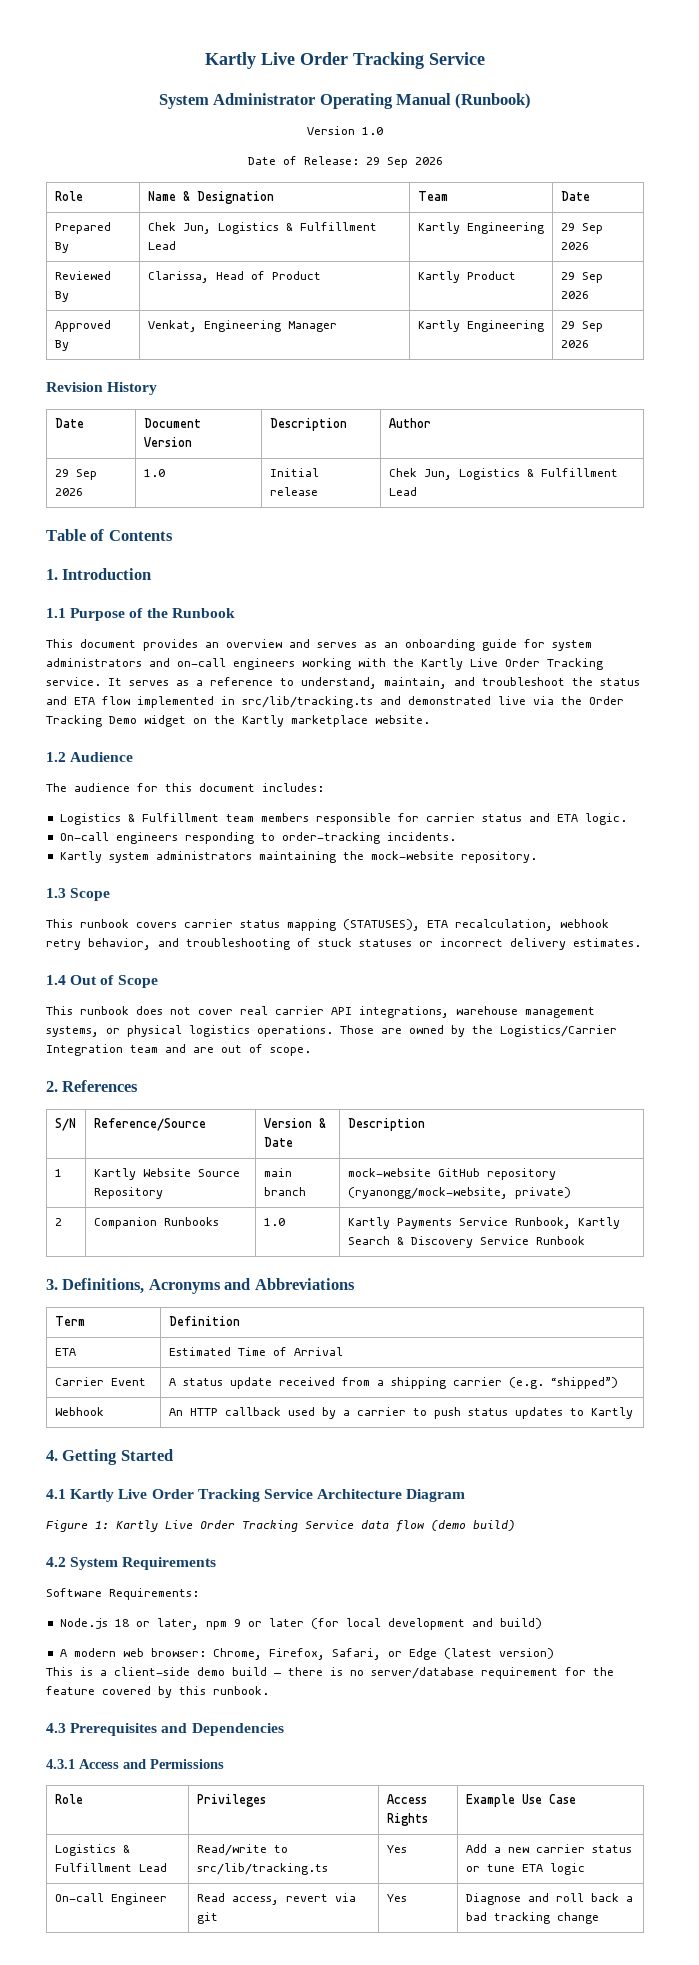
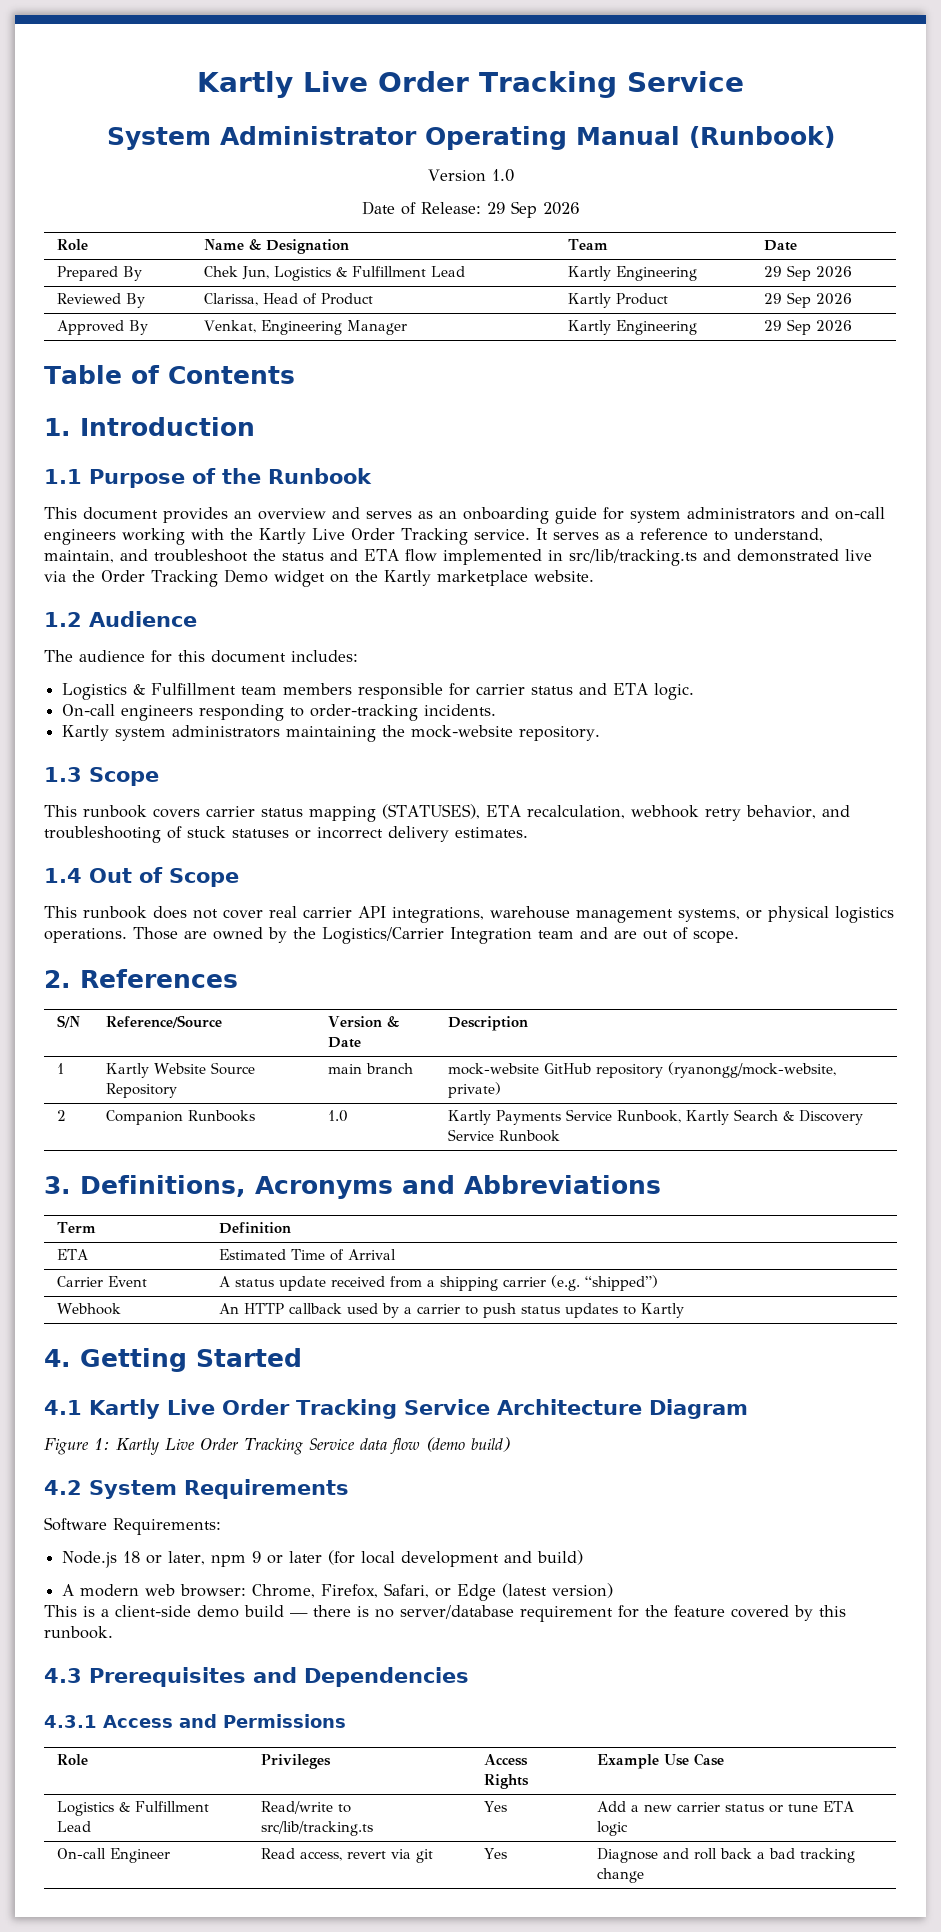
[46,382,158,395] [54,418,84,428] [143,418,201,428] [143,437,192,447] [269,418,347,431] [388,418,431,428] [54,469,97,480] [54,488,83,496] [143,469,165,477] [269,468,319,477] [269,487,318,496] [388,468,618,480] [388,487,417,496] // Revision History // Date | Document Version | Description | Author // 29 Sep 2026 | 1.0 | Initial release | Chek Jun, Logistics & Fulfillment Lead -> (852, 326) none

